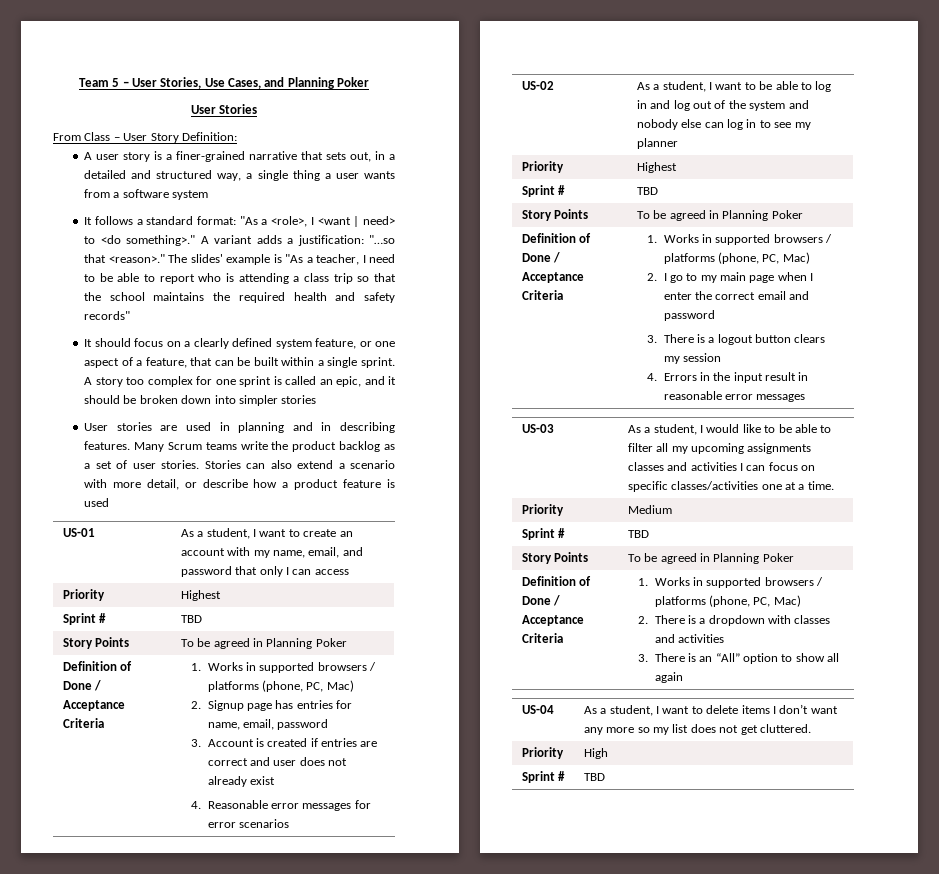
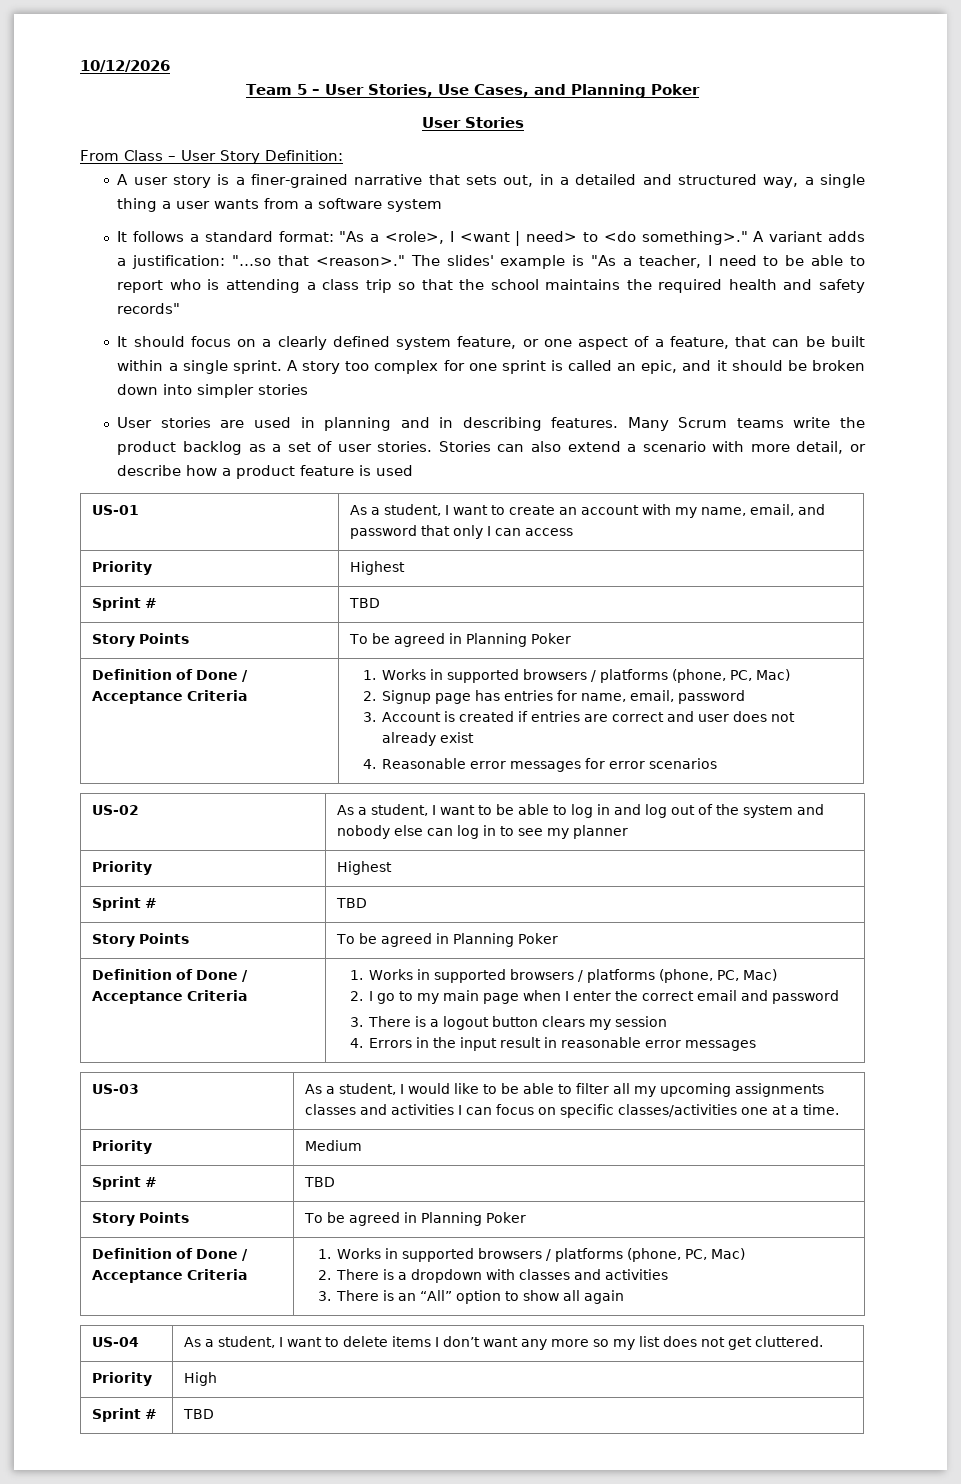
(78, 82) none -> [80,60,170,72] 10/12/2026 //

